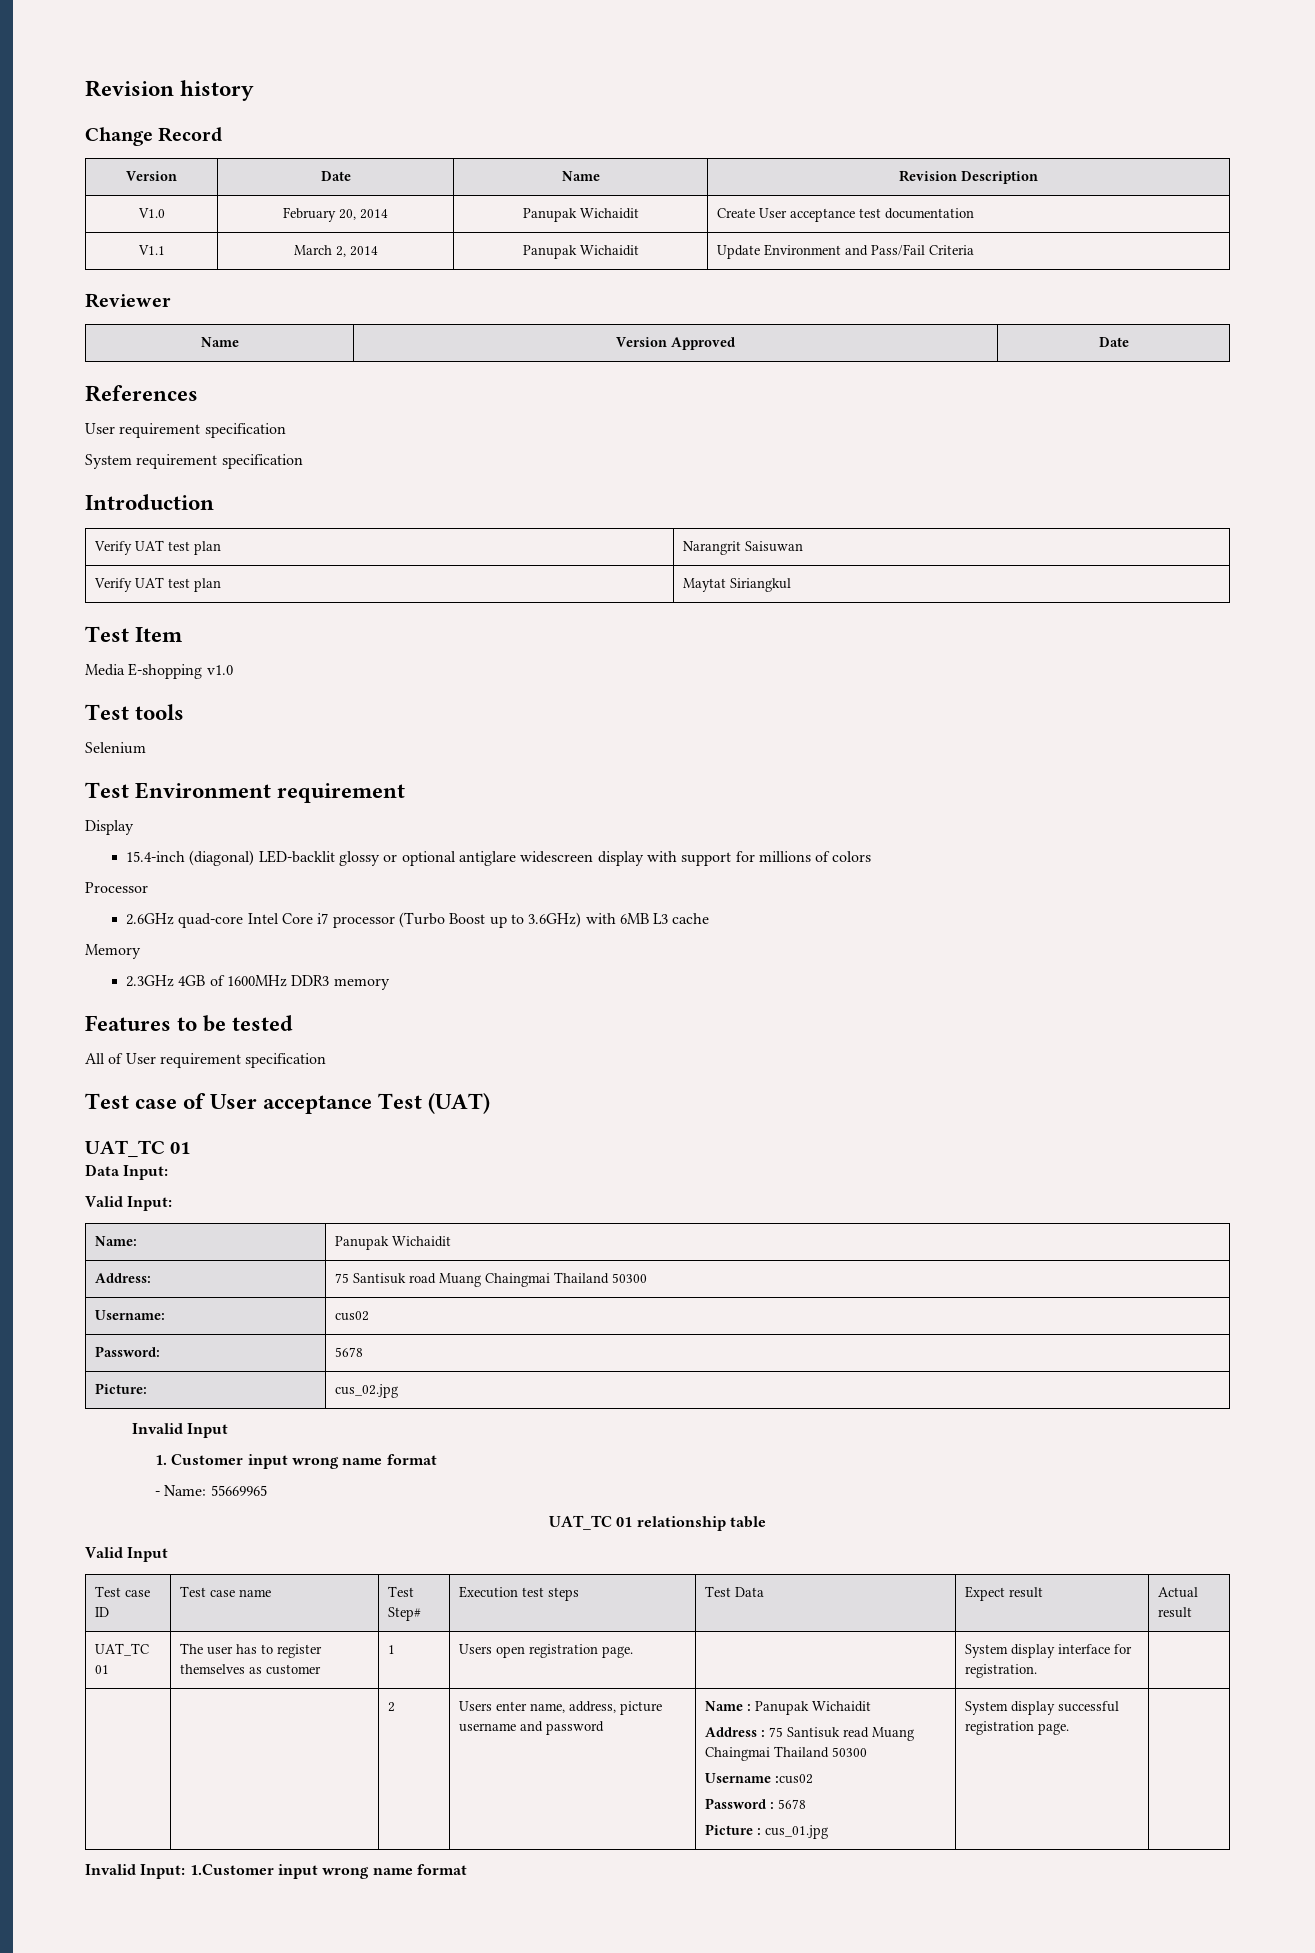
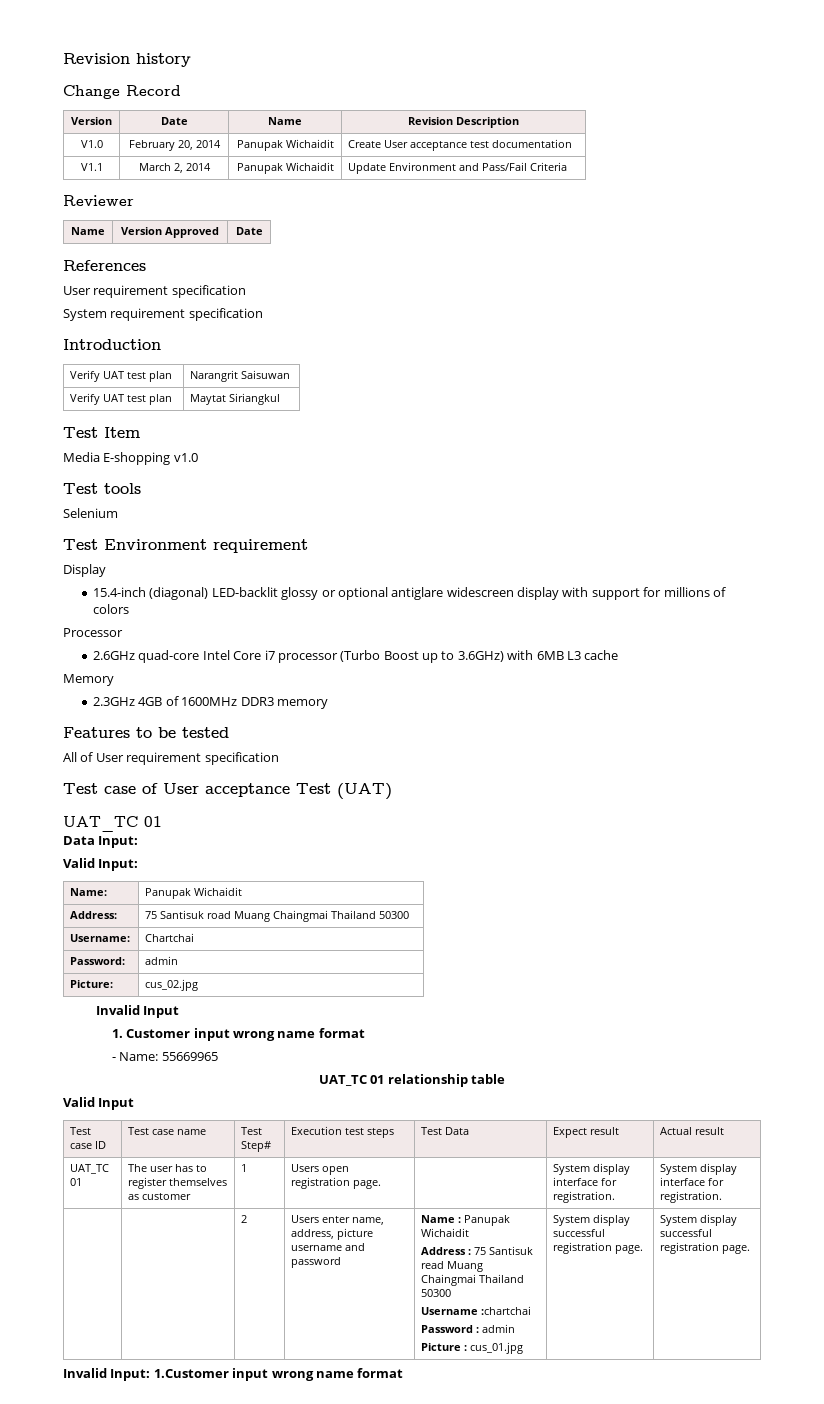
[334,1311,369,1321] cus02 -> [145,933,195,942] Chartchai
[334,1347,363,1357] 5678 -> [145,956,179,965] admin
(1037, 1671) none -> [660,1163,738,1175] [660,1177,725,1186] [660,1191,723,1203] System display interface for registration.
[774,1774,813,1784] :cus02 -> [481,1306,532,1315] :chartchai
[777,1799,806,1809] 5678 -> [482,1324,516,1333] admin
(1069, 1729) none -> [660,1214,738,1226] [660,1229,713,1237] [660,1242,751,1254] System display successful registration page.

